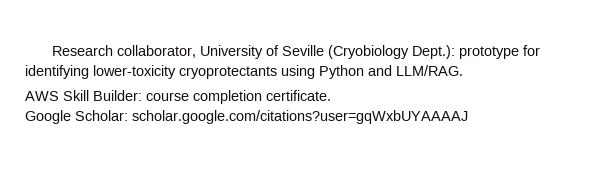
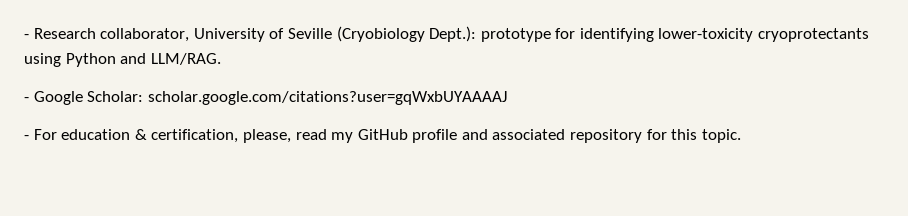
(52, 50) none -> [24,34,29,39] -
[25,90,331,104] [25,110,468,124] AWS Skill Builder: course completion certificate. // Google Scholar: scholar.google.com/citations?user=gqWxbUYAAAAJ -> [24,91,507,105] [24,129,741,143] - Google Scholar: scholar.google.com/citations?user=gqWxbUYAAAAJ // - For education & certification, please, read my GitHub profile and associated repository for this topic.

